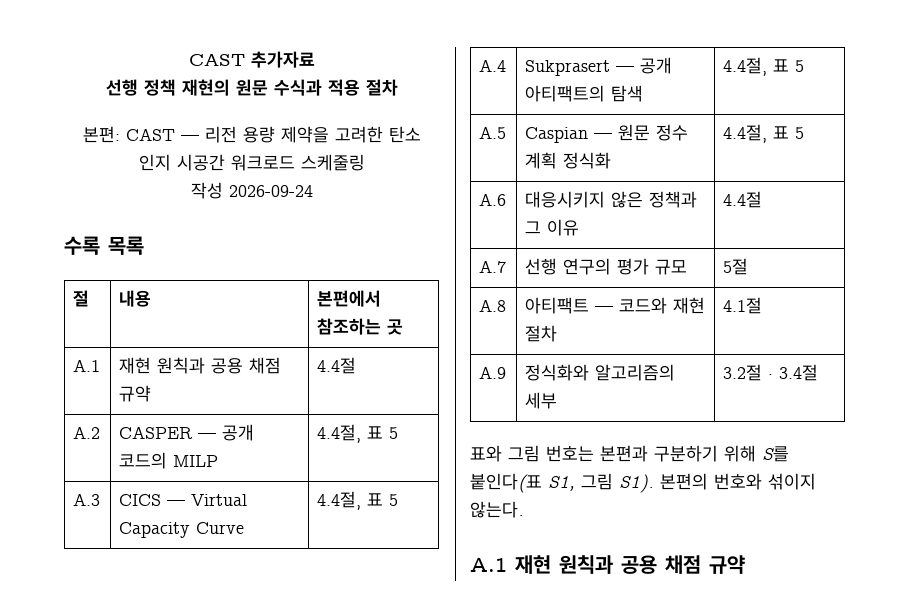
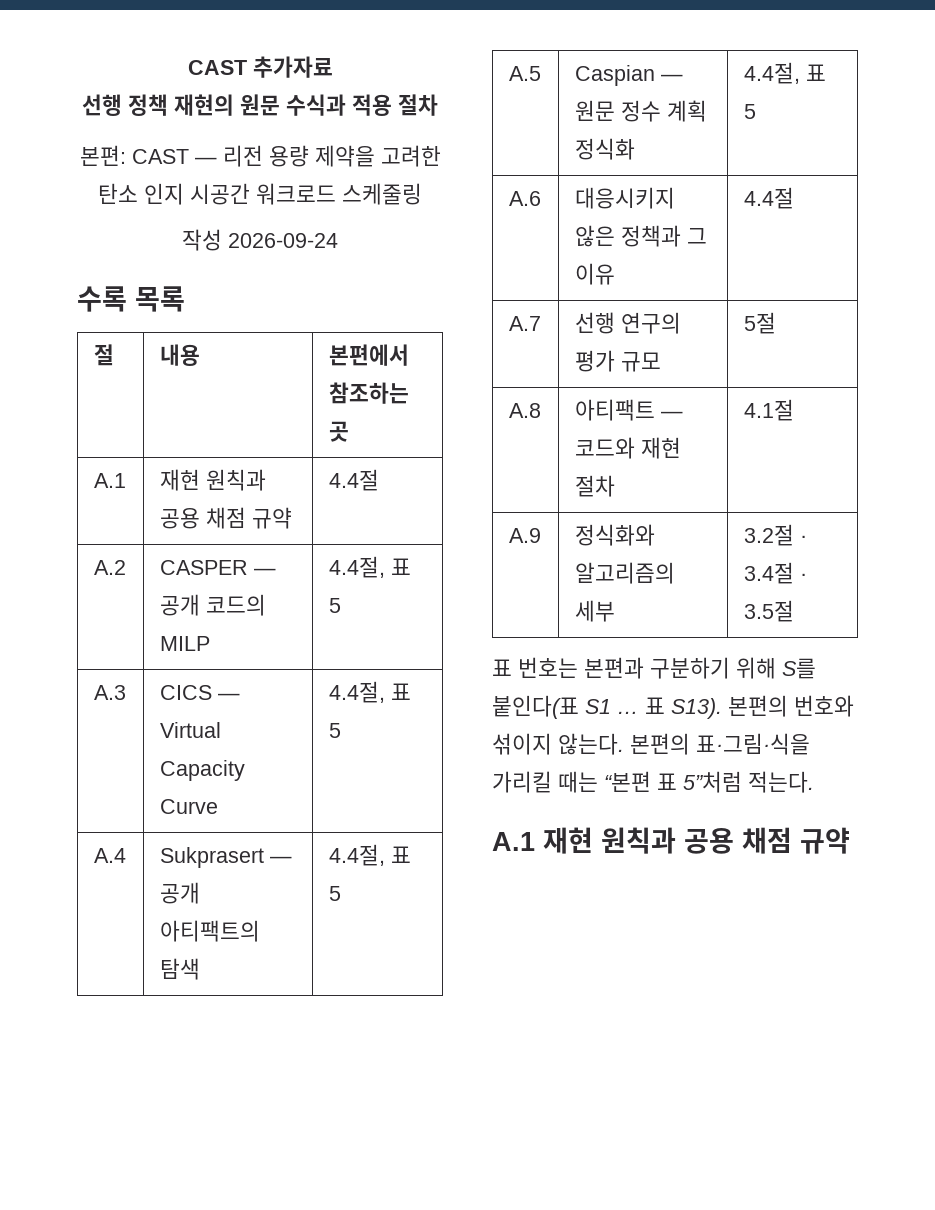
[470,445,540,462] // 표와 그림 -> [799,573,807,581] [743,600,794,622] [492,659,512,676] · 3.5절 // 표
[548,473,654,493] S1, 그림 S1). -> [585,697,722,719] S1 … 표 S13).
(524, 509) none -> [630,733,810,755] [492,771,814,793] 본편의 표·그림·식을 가리킬 때는 “본편 표 5”처럼 적는다.

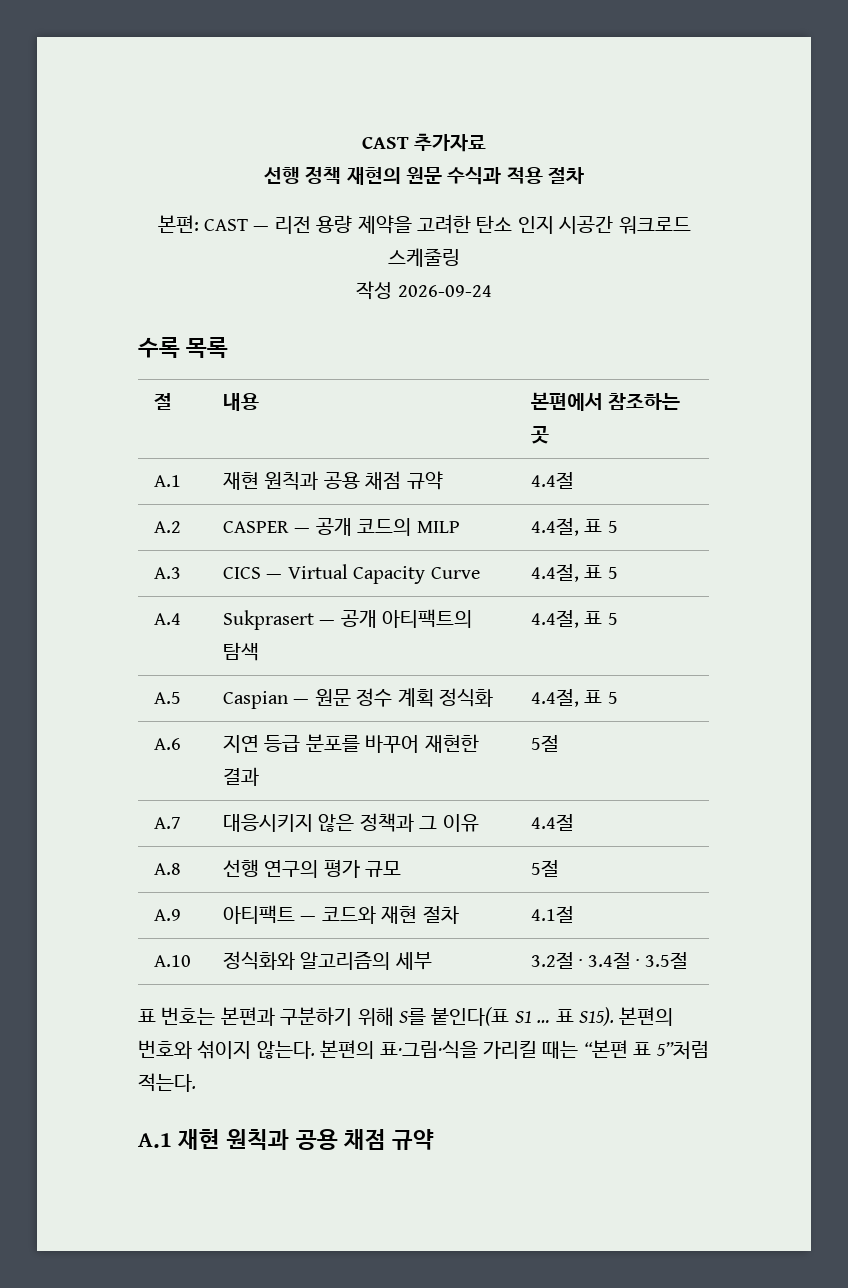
(541, 198) none -> [222,734,479,753] [222,767,259,786] [530,735,559,752] [153,817,181,829] | 지연 등급 분포를 바꾸어 재현한 결과 | 5절 // A.7
[508,316,541,331] A.7 -> [153,863,181,875] A.8
[508,403,541,418] A.8 -> [153,909,181,921] A.9
[508,528,541,543] A.9 -> [153,955,191,967] A.10
[671,698,722,719] S13). -> [578,1007,614,1026] S15).

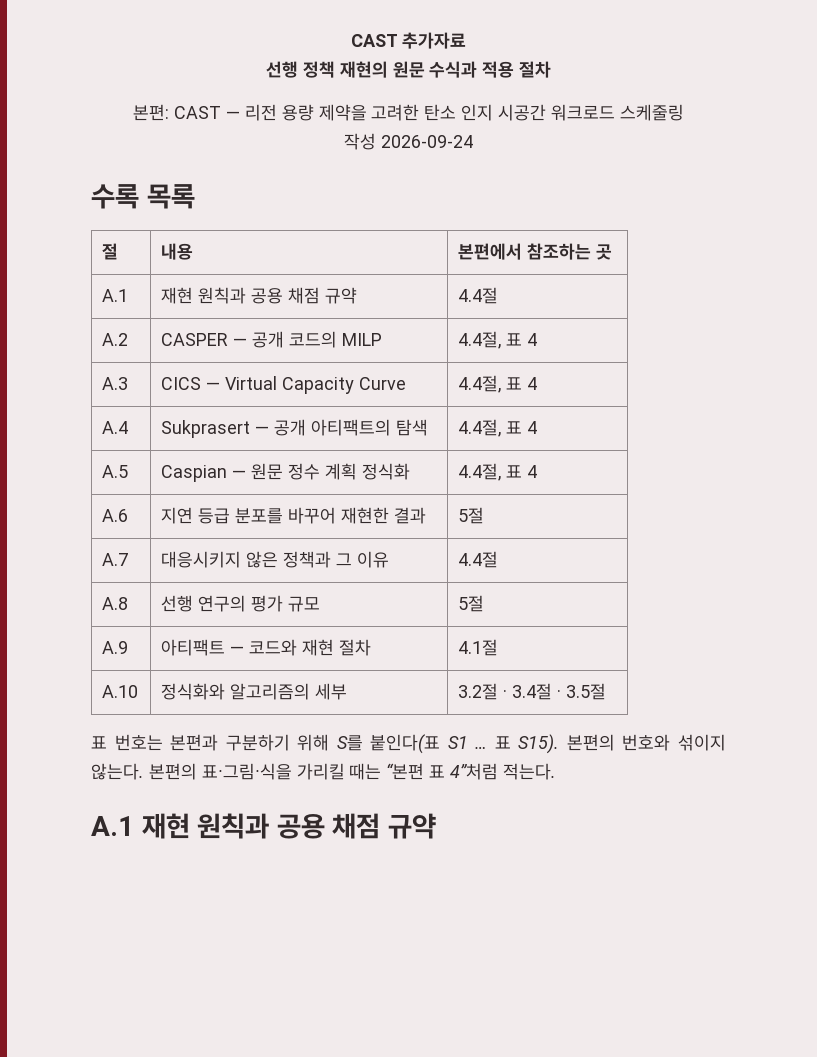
[607,521,618,533] 5 -> [527,333,538,346] 4
[607,567,618,579] 5 -> [527,377,538,390] 4
[607,613,618,625] 5 -> [527,421,538,434] 4
[607,692,618,704] 5 -> [527,465,538,478] 4
[655,1041,709,1059] 5”처럼 -> [450,763,499,780] 4”처럼

